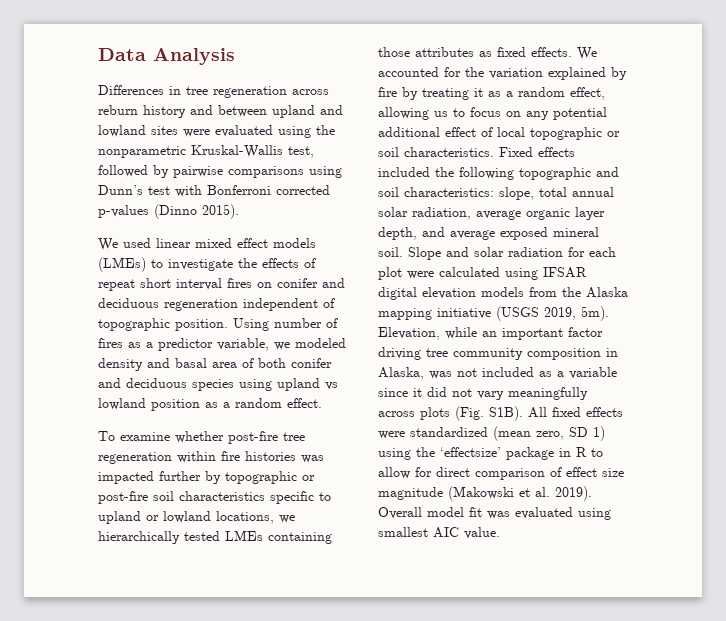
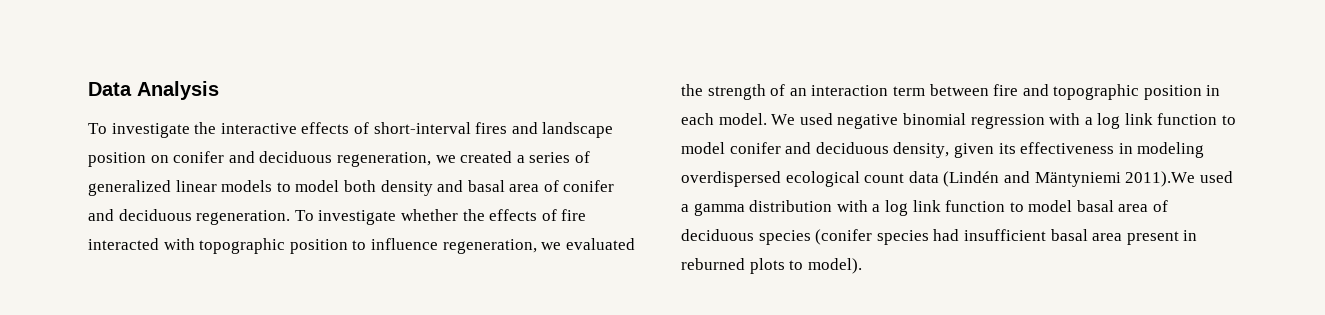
[98,85,329,98] [98,105,343,118] [98,125,335,138] [98,145,314,158] [98,165,342,178] [98,185,330,197] [98,204,239,219] [98,238,316,251] [98,257,163,272] Differences in tree regeneration across reburn history and between upland and lowland sites were evaluated using the nonparametric Kruskal-Wallis test, followed by pairwise comparisons using Dunn’s test with Bonferroni corrected p-values (Dinno 2015). // We used linear mixed effect models (LMEs) to -> [88,123,107,134] To
[262,258,316,268] [98,278,345,291] [98,298,335,311] [98,318,338,331] [98,338,346,351] effects of repeat short interval fires on conifer and deciduous regeneration independent of topographic position. Using number of fires as a predictor variable, we modeled -> [220,122,614,138] [88,151,590,167] [88,180,376,196] interactive effects of short-interval fires and landscape position on conifer and deciduous regeneration, we created a series of generalized linear models to model both
[258,358,332,368] [98,378,338,391] [98,398,322,411] [98,431,305,444] [98,451,324,464] [98,471,315,484] [98,491,331,504] [98,511,295,524] [98,530,332,544] [378,47,597,60] [378,67,627,80] [378,87,605,100] [378,107,607,120] [378,127,620,140] [378,147,575,157] [378,167,619,180] [378,187,614,200] [378,207,605,220] [378,227,599,240] [378,247,616,260] [378,267,587,280] [378,287,628,300] [378,306,609,321] [378,327,603,340] [378,347,618,360] [378,367,617,380] [378,387,588,400] [378,406,623,421] [378,426,605,441] [378,447,603,460] [378,467,624,480] [378,486,592,501] [378,507,611,520] [378,527,500,539] both conifer and deciduous species using upland vs lowland position as a random effect. // To examine whether post-fire tree regeneration within fire histories was impacted further by topographic or post-fire soil characteristics specific to upland or lowland locations, we hierarchically tested LMEs containing those attributes as fixed effects. We accounted for the variation explained by fire by treating it as a random effect, allowing us to focus on any potential additional effect of local topographic or soil characteristics. Fixed effects included the following topographic and soil characteristics: slope, total annual solar radiation, average organic layer depth, and average exposed mineral soil. Slope and solar radiation for each plot were calculated using IFSAR digital elevation models from the Alaska mapping initiative (USGS 2019, 5m). Elevation, while an important factor driving tree community composition in Alaska, was not included as a variable since it did not vary meaningfully across plots (Fig. S1B). All fixed effects were standardized (mean zero, SD 1) using the ‘effectsize’ package in R to allow for direct comparison of effect size magnitude (Makowski et al. 2019). Overall model fit was evaluated using smallest AIC value. -> [563,180,615,192] [88,209,587,225] [88,238,635,254] [681,84,1221,100] [681,113,1237,129] [681,142,1205,158] [681,171,1233,187] [681,200,1169,216] [681,229,1198,245] [681,258,862,274] conifer and deciduous regeneration. To investigate whether the effects of fire interacted with topographic position to influence regeneration, we evaluated the strength of an interaction term between fire and topographic position in each model. We used negative binomial regression with a log link function to model conifer and deciduous density, given its effectiveness in modeling overdispersed ecological count data (Lindén and Mäntyniemi 2011).We used a gamma distribution with a log link function to model basal area of deciduous species (conifer species had insufficient basal area present in reburned plots to model).

